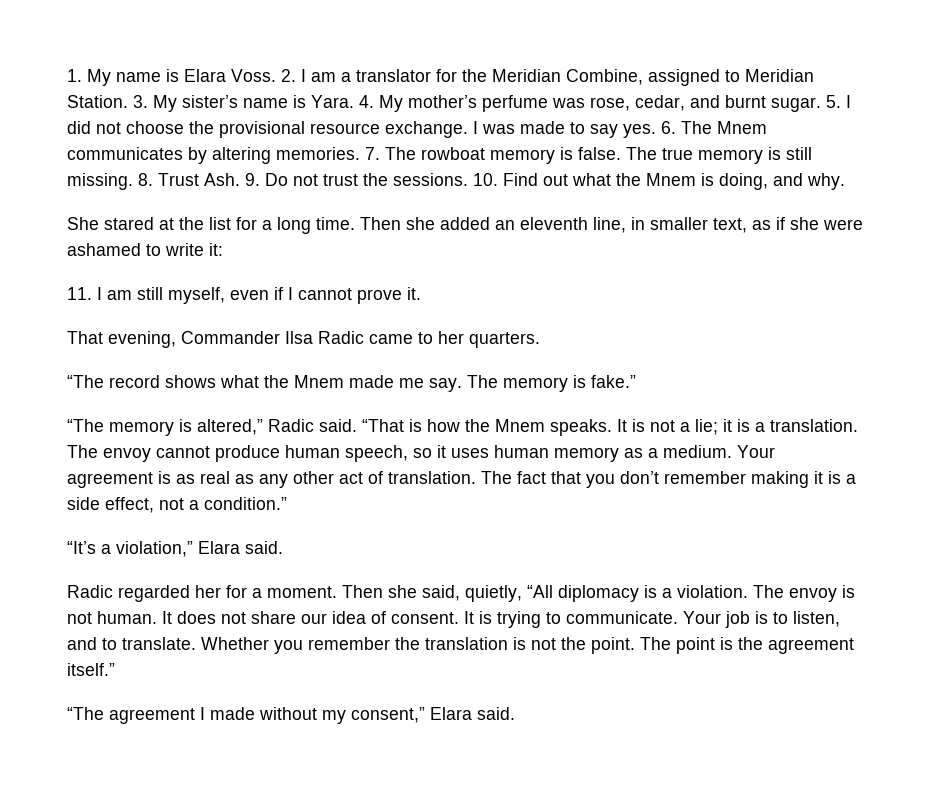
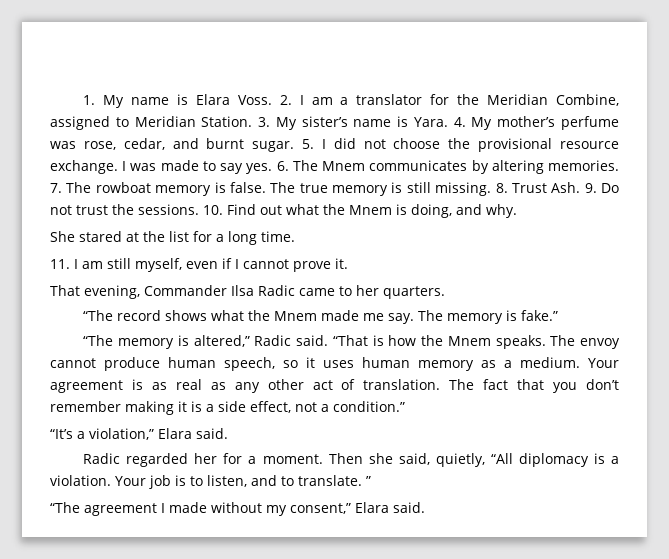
[360,217,863,233] [67,243,223,256] Then she added an eleventh line, in smaller text, as if she were ashamed to write it: -> (295, 236) none
[617,419,858,435] It is not a lie; it is a translation. -> (546, 342) none
[753,585,855,602] [67,611,678,628] The envoy is not human. It does not share our idea of consent. It is trying to communicate. -> (111, 480) none
[201,637,854,654] [67,663,115,676] Whether you remember the translation is not the point. The point is the agreement itself.” -> [366,476,371,486] ”

